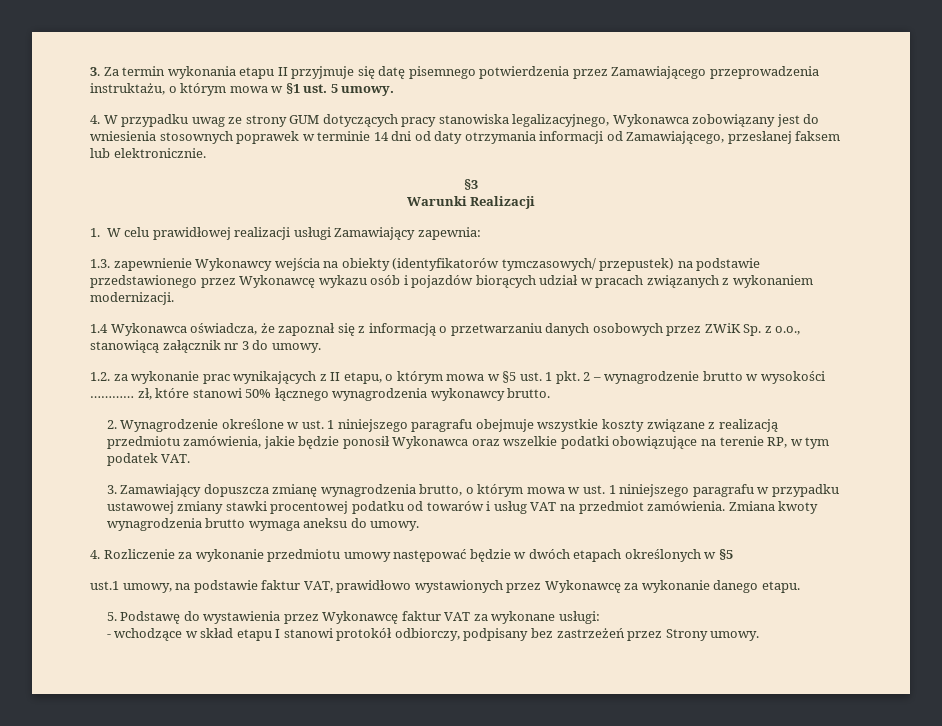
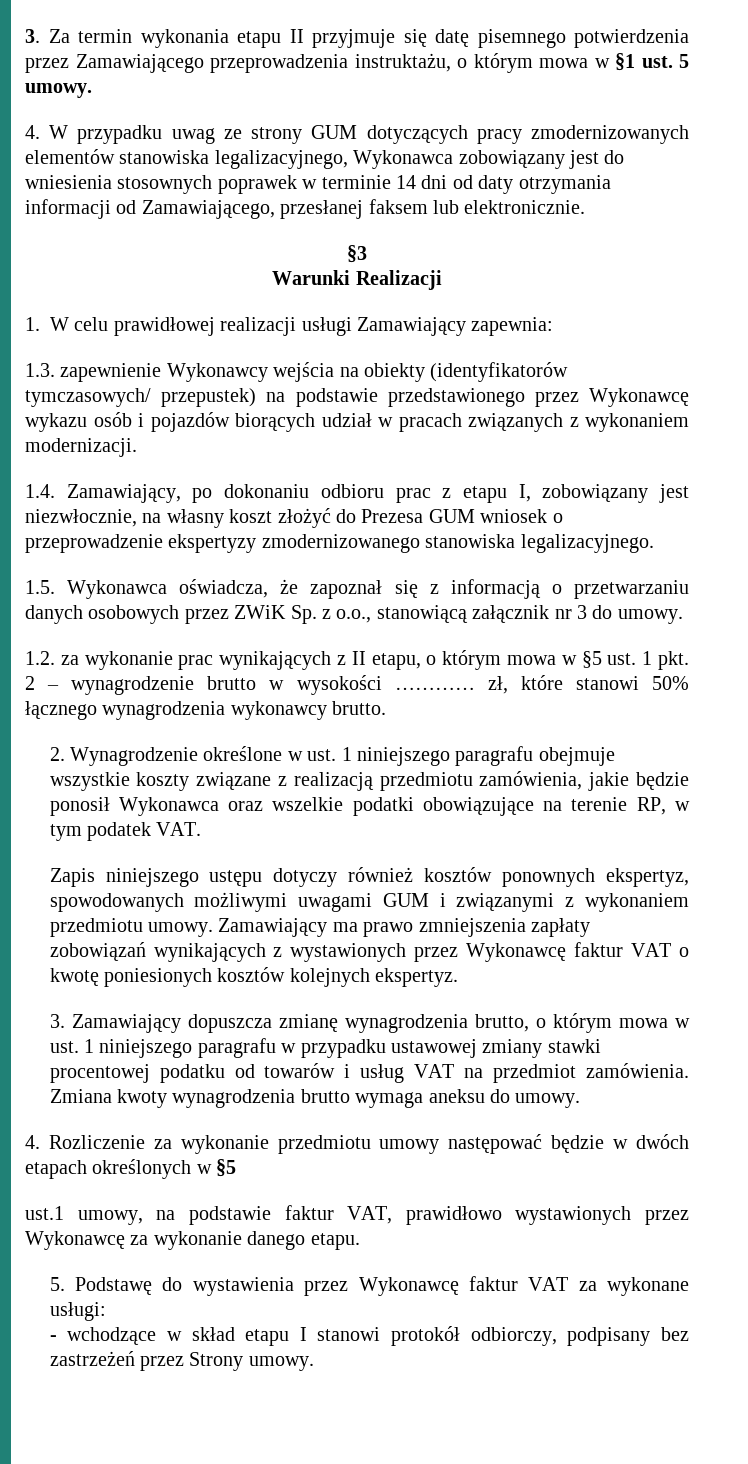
(437, 122) none -> [531,125,689,144] [25,149,115,164] zmodernizowanych elementów
[90,324,108,333] 1.4 -> [25,484,689,503] [25,508,563,528] [25,534,654,553] [25,580,55,594] 1.4. Zamawiający, po dokonaniu odbioru prac z etapu I, zobowiązany jest niezwłocznie, na własny koszt złożyć do Prezesa GUM wniosek o przeprowadzenie ekspertyzy zmodernizowanego stanowiska legalizacyjnego. // 1.5.
(191, 458) none -> [49,867,689,887] [49,892,689,912] [49,918,591,937] [49,942,689,962] [49,967,459,987] // Zapis niniejszego ustępu dotyczy również kosztów ponownych ekspertyz, spowodowanych możliwymi uwagami GUM i związanymi z wykonaniem przedmiotu umowy. Zamawiający ma prawo zmniejszenia zapłaty zobowiązań wynikających z wystawionych przez Wykonawcę faktur VAT o kwotę poniesionych kosztów kolejnych ekspertyz.

